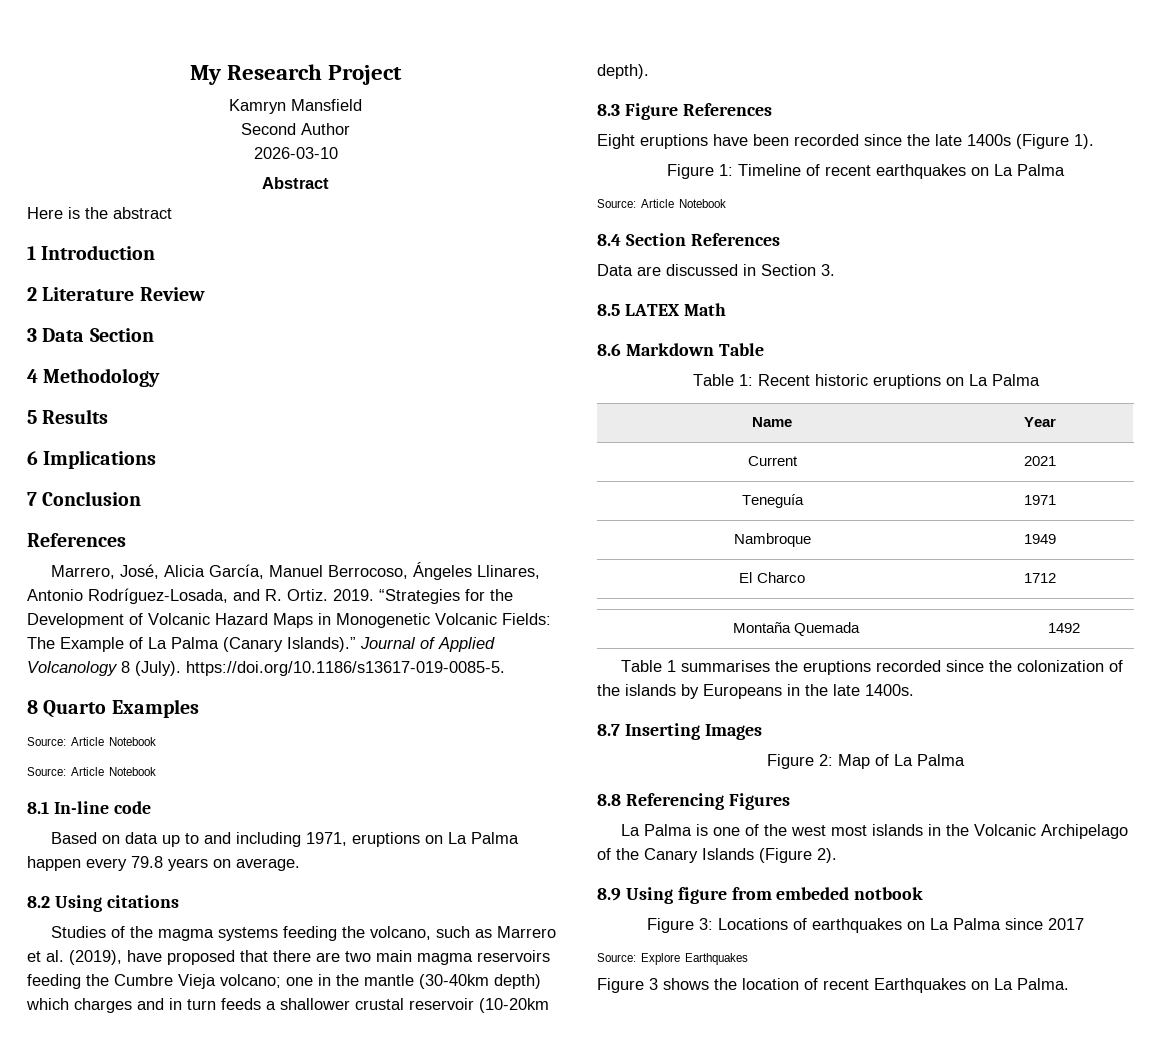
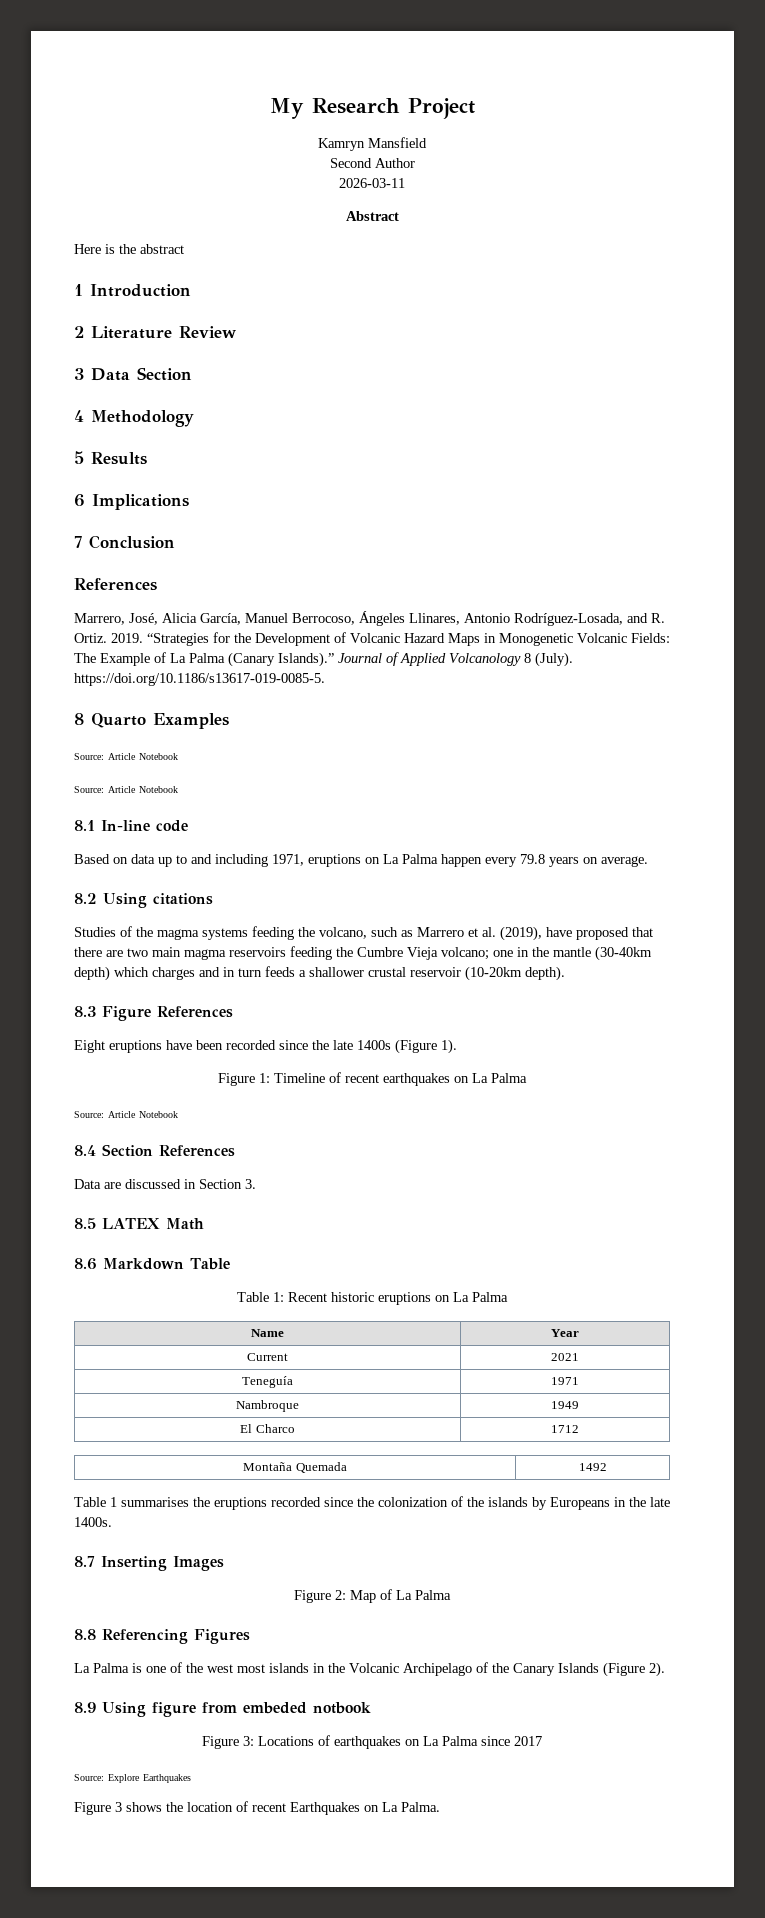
[253,147,338,159] 2026-03-10 -> [339,178,405,188] 2026-03-11

